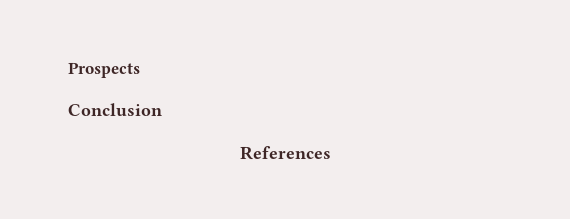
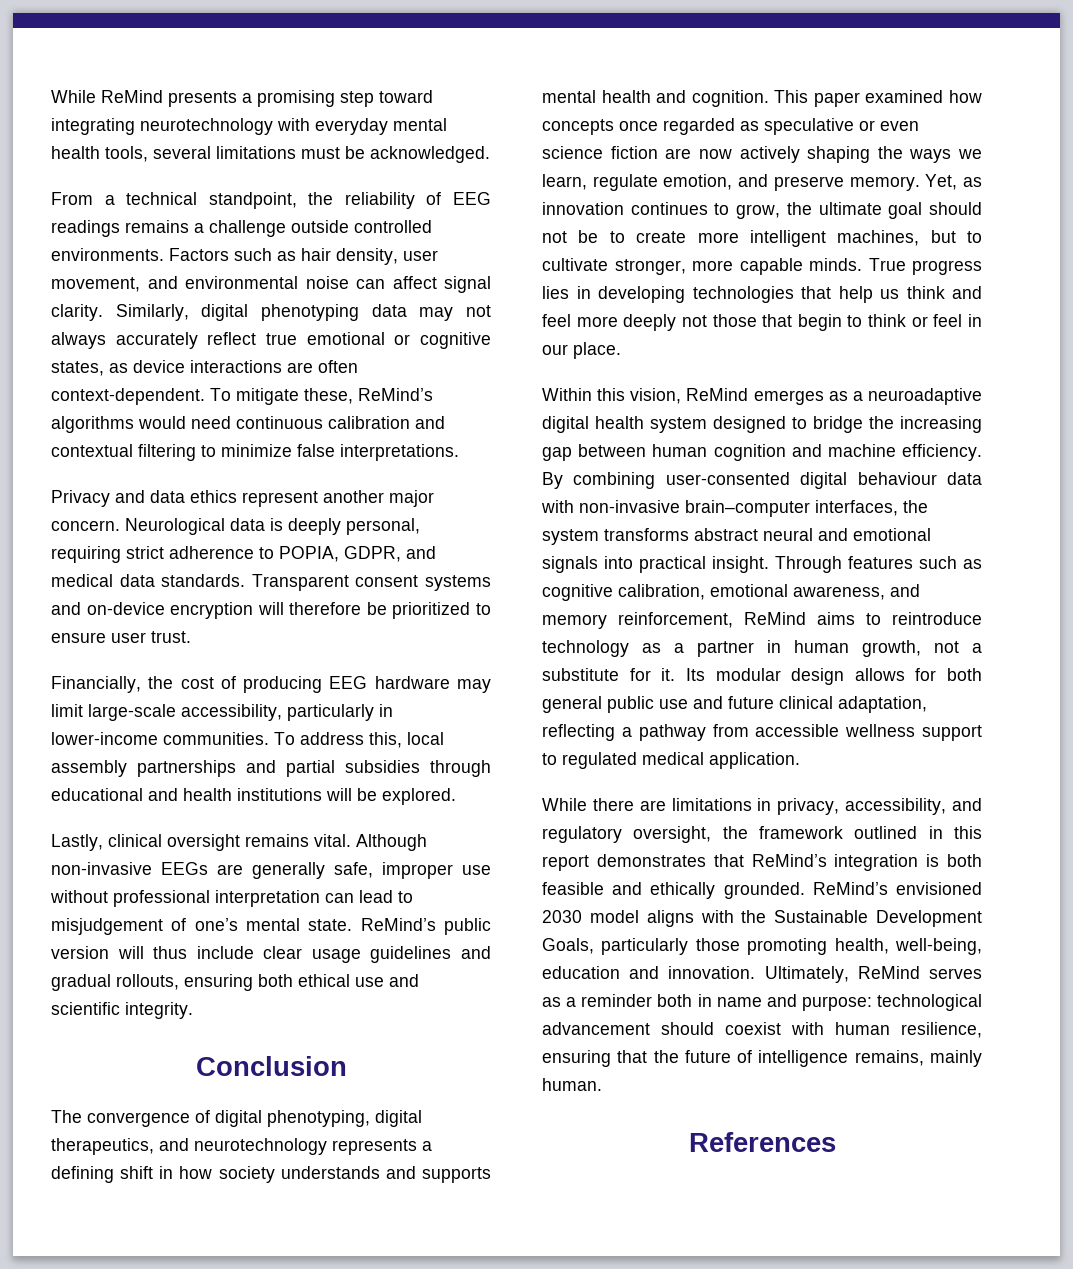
[68,62,140,78] [68,103,162,116] Prospects // Conclusion -> [51,90,433,107] [51,118,447,135] [51,146,490,163] [51,192,491,209] [51,220,432,237] [51,248,438,265] [51,276,491,293] [51,304,492,321] [51,332,491,349] [51,360,358,376] [51,388,433,405] [51,416,445,433] [51,444,459,461] [51,490,434,507] [51,518,420,535] [51,546,436,563] [51,574,491,591] [51,602,491,619] [51,631,191,643] [51,676,491,693] [51,704,393,721] [51,732,444,748] [51,760,491,777] [51,788,456,805] [51,834,427,851] [51,862,491,879] [50,890,413,907] [51,918,491,935] [51,946,491,963] [51,974,419,991] [51,1002,193,1019] [195,1056,347,1076] [51,1110,422,1127] [51,1138,432,1155] [51,1166,491,1183] [542,90,982,107] [542,118,919,135] [542,146,982,163] [542,174,982,191] [542,202,982,219] [542,230,982,247] [542,258,982,275] [542,286,982,303] [542,314,982,331] [542,342,621,359] [542,388,982,405] [542,416,982,433] [542,444,982,461] [542,472,982,489] [541,500,928,517] [542,528,931,545] [542,556,982,573] [542,584,920,601] [542,612,982,629] [542,640,982,657] [542,668,982,685] [542,696,927,713] [542,724,982,741] [542,752,800,769] [542,798,982,815] [542,826,982,843] [542,854,982,871] [542,882,982,899] [542,910,982,927] [542,938,982,955] [542,966,982,983] [542,994,982,1011] [542,1022,982,1038] [542,1050,982,1067] [542,1078,602,1091] While ReMind presents a promising step toward integrating neurotechnology with everyday mental health tools, several limitations must be acknowledged. // From a technical standpoint, the reliability of EEG readings remains a challenge outside controlled environments. Factors such as hair density, user movement, and environmental noise can affect signal clarity. Similarly, digital phenotyping data may not always accurately reflect true emotional or cognitive states, as device interactions are often context-dependent. To mitigate these, ReMind’s algorithms would need continuous calibration and contextual filtering to minimize false interpretations. // Privacy and data ethics represent another major concern. Neurological data is deeply personal, requiring strict adherence to POPIA, GDPR, and medical data standards. Transparent consent systems and on-device encryption will therefore be prioritized to ensure user trust. // Financially, the cost of producing EEG hardware may limit large-scale accessibility, particularly in lower-income communities. To address this, local assembly partnerships and partial subsidies through educational and health institutions will be explored. // Lastly, clinical oversight remains vital. Although non-invasive EEGs are generally safe, improper use without professional interpretation can lead to misjudgement of one’s mental state. ReMind’s public version will thus include clear usage guidelines and gradual rollouts, ensuring both ethical use and scientific integrity. // Conclusion // The convergence of digital phenotyping, digital therapeutics, and neurotechnology represents a defining shift in how society understands and supports mental health and cognition. This paper examined how concepts once regarded as speculative or even science fiction are now actively shaping the ways we learn, regulate emotion, and preserve memory. Yet, as innovation continues to grow, the ultimate goal should not be to create more intelligent machines, but to cultivate stronger, more capable minds. True progress lies in developing technologies that help us think and feel more deeply not those that begin to think or feel in our place. // Within this vision, ReMind emerges as a neuroadaptive digital health system designed to bridge the increasing gap between human cognition and machine efficiency. By combining user-consented digital behaviour data with non-invasive brain–computer interfaces, the system transforms abstract neural and emotional signals into practical insight. Through features such as cognitive calibration, emotional awareness, and memory reinforcement, ReMind aims to reintroduce technology as a partner in human growth, not a substitute for it. Its modular design allows for both general public use and future clinical adaptation, reflecting a pathway from accessible wellness support to regulated medical application. // While there are limitations in privacy, accessibility, and regulatory oversight, the framework outlined in this report demonstrates that ReMind’s integration is both feasible and ethically grounded. ReMind’s envisioned 2030 model aligns with the Sustainable Development Goals, particularly those promoting health, well-being, education and innovation. Ultimately, ReMind serves as a reminder both in name and purpose: technological advancement should coexist with human resilience, ensuring that the future of intelligence remains, mainly human.

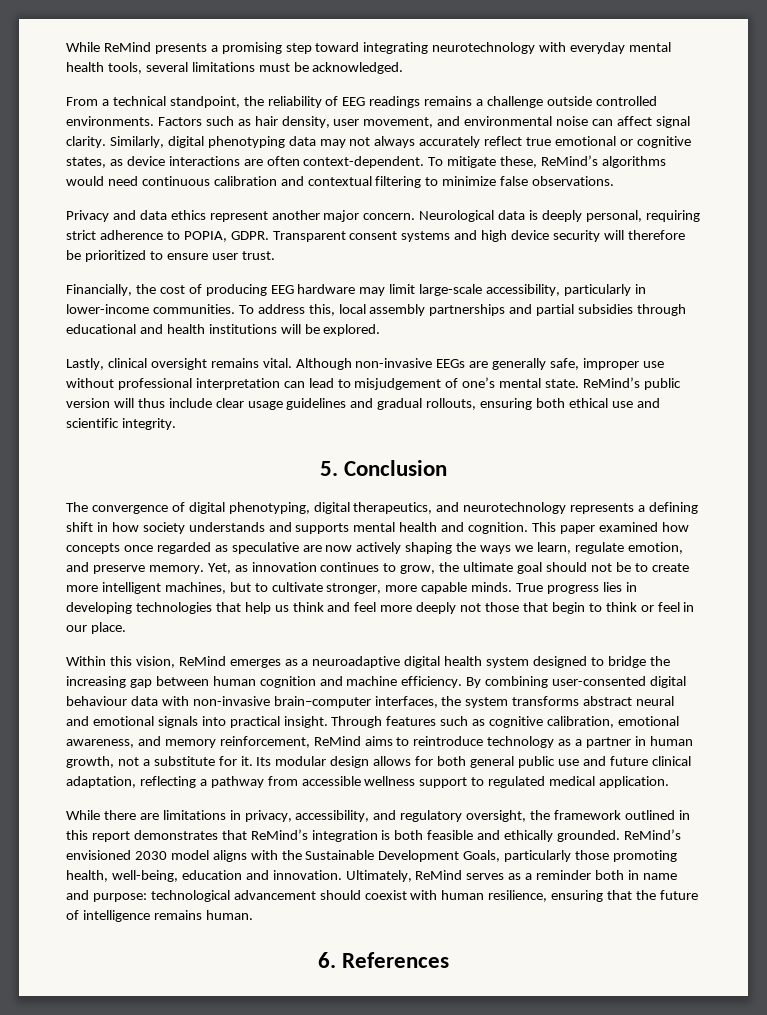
[340,444,459,461] interpretations. -> [532,176,615,186] observations.
[344,546,436,562] [51,574,246,587] GDPR, and medical data standards. -> [230,231,269,240] GDPR.
[86,602,254,619] on-device encryption -> [481,230,601,242] high device security
(193, 1010) none -> [319,461,338,476] 5.
[859,120,919,131] [542,146,658,159] or even science fiction -> (299, 548) none
[854,1050,982,1067] remains, mainly -> [153,910,202,920] remains
(602, 1084) none -> [317,952,336,968] 6.

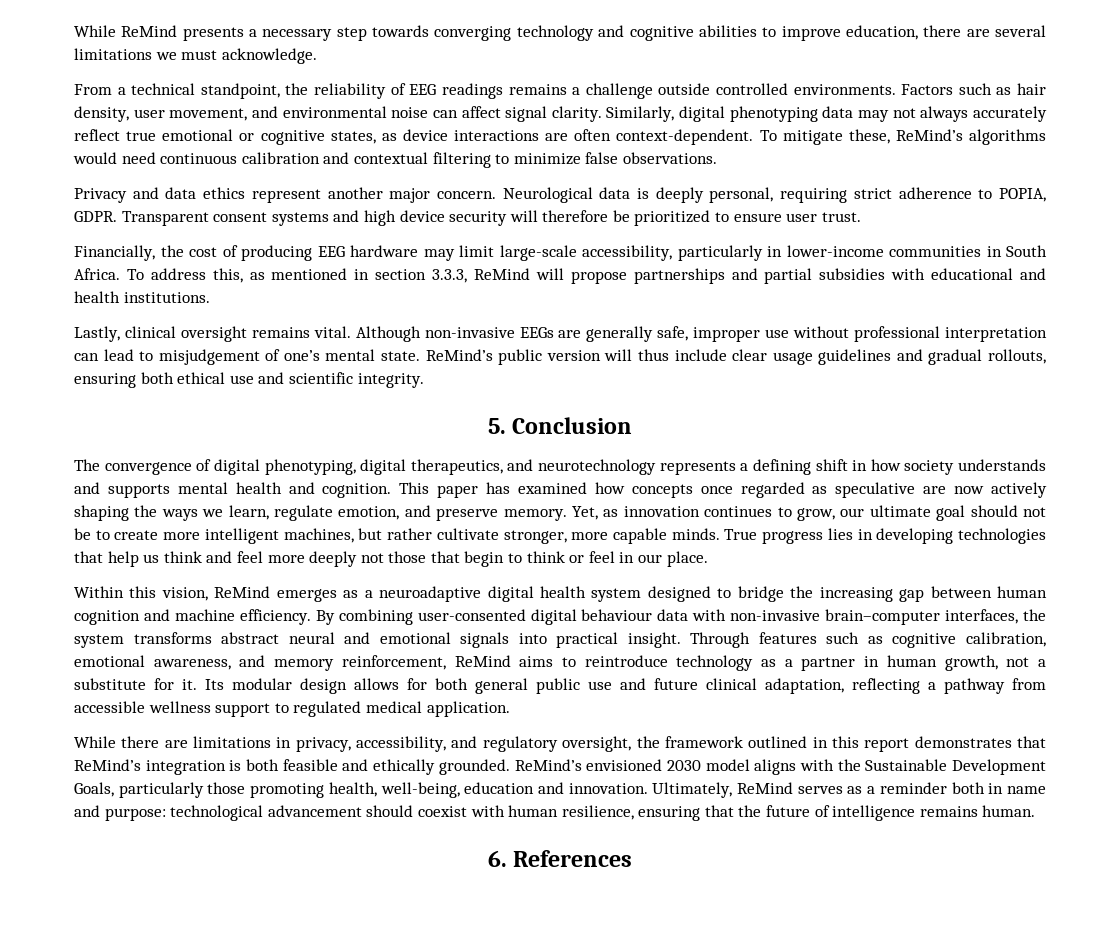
[221,42,672,54] [66,62,404,74] promising step toward integrating neurotechnology with everyday mental health tools, several limitations must be acknowledged. -> [262,25,1047,41] [74,48,317,64] necessary step towards converging technology and cognitive abilities to improve education, there are several limitations we must acknowledge.
[152,304,426,316] communities. To address this, local assembly -> [889,245,1047,257] [74,268,627,284] communities in South Africa. To address this, as mentioned in section 3.3.3, ReMind will propose
[637,304,687,316] through -> [891,268,926,280] with
[208,324,381,336] institutions will be explored. -> [123,292,210,303] institutions.
(595, 529) none -> [486,482,511,494] has
[439,562,460,572] the -> [840,508,865,517] our
[254,583,268,592] to -> [387,528,433,540] rather

